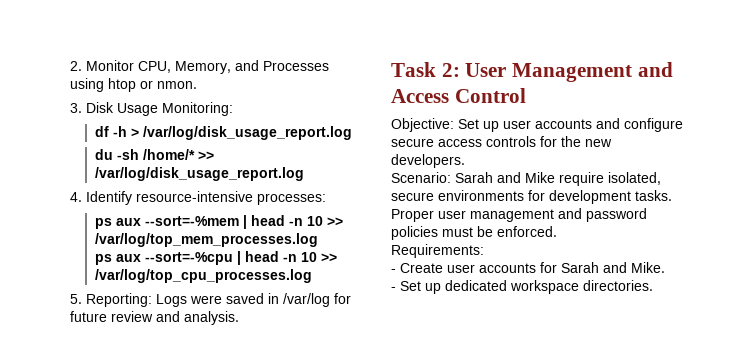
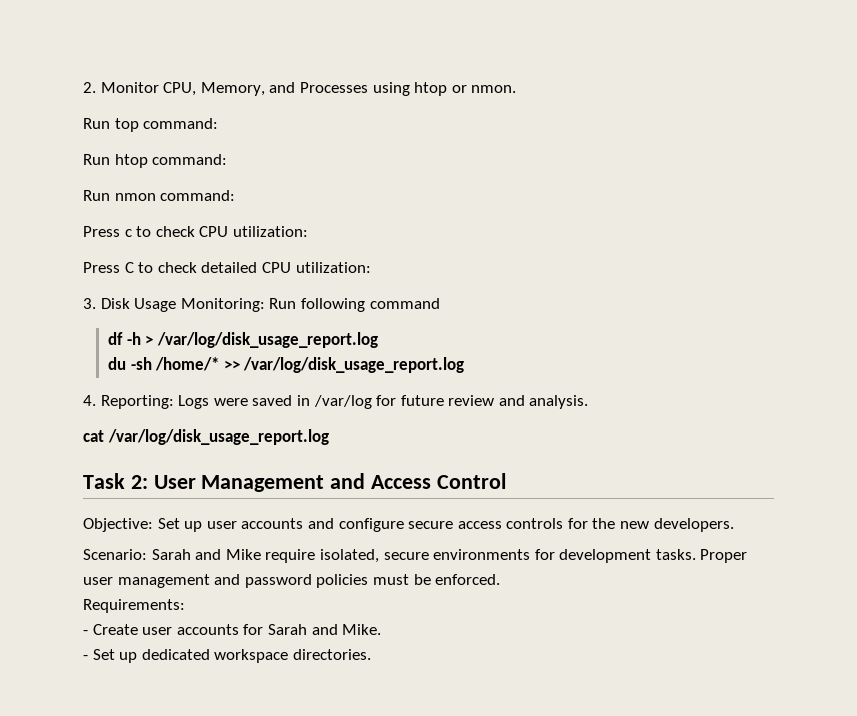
(197, 85) none -> [83,118,219,132] [83,154,228,168] [83,190,236,201] [83,226,308,237] [83,262,371,273] // Run top command: // Run htop command: // Run nmon command: // Press c to check CPU utilization: // Press C to check detailed CPU utilization:
(233, 109) none -> [269,298,440,312] Run following command
[86,191,326,205] [94,215,343,229] [94,233,318,247] [94,251,337,265] [94,269,312,283] [70,294,82,304] Identify resource-intensive processes: // ps aux --sort=-%mem | head -n 10 >> /var/log/top_mem_processes.log // ps aux --sort=-%cpu | head -n 10 >> /var/log/top_cpu_processes.log // 5. -> (96, 400) none
(239, 318) none -> [83,429,329,445] // cat /var/log/disk_usage_report.log

